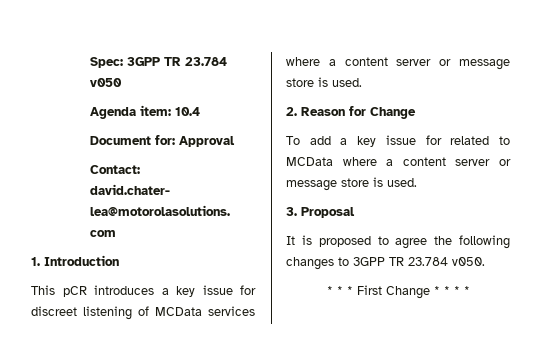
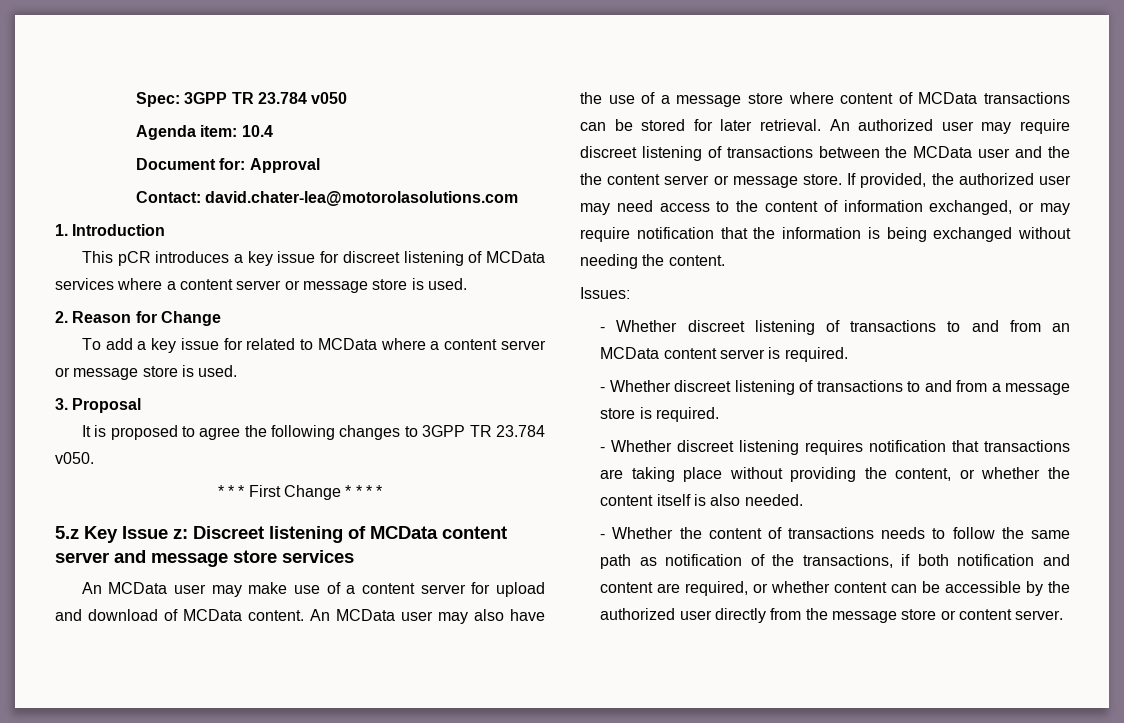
(470, 290) none -> [55,526,507,543] [55,550,354,567] [81,582,545,597] [55,609,545,624] [580,92,1070,107] [580,119,1070,134] [580,146,1070,161] [580,173,1071,188] [580,200,1070,215] [580,227,1071,242] [580,254,725,269] [580,287,630,299] [600,320,1070,335] [600,347,848,362] [600,380,1070,395] [600,407,719,422] [600,440,1070,455] [600,467,1070,482] [600,494,803,506] [600,527,1070,539] [600,554,1070,569] [600,581,1070,596] [600,608,1064,623] // 5.z Key Issue z: Discreet listening of MCData content server and message store services // An MCData user may make use of a content server for upload and download of MCData content. An MCData user may also have the use of a message store where content of MCData transactions can be stored for later retrieval. An authorized user may require discreet listening of transactions between the MCData user and the the content server or message store. If provided, the authorized user may need access to the content of information exchanged, or may require notification that the information is being exchanged without needing the content. // Issues: // - Whether discreet listening of transactions to and from an MCData content server is required. // - Whether discreet listening of transactions to and from a message store is required. // - Whether discreet listening requires notification that transactions are taking place without providing the content, or whether the content itself is also needed. // - Whether the content of transactions needs to follow the same path as notification of the transactions, if both notification and content are required, or whether content can be accessible by the authorized user directly from the message store or content server.

